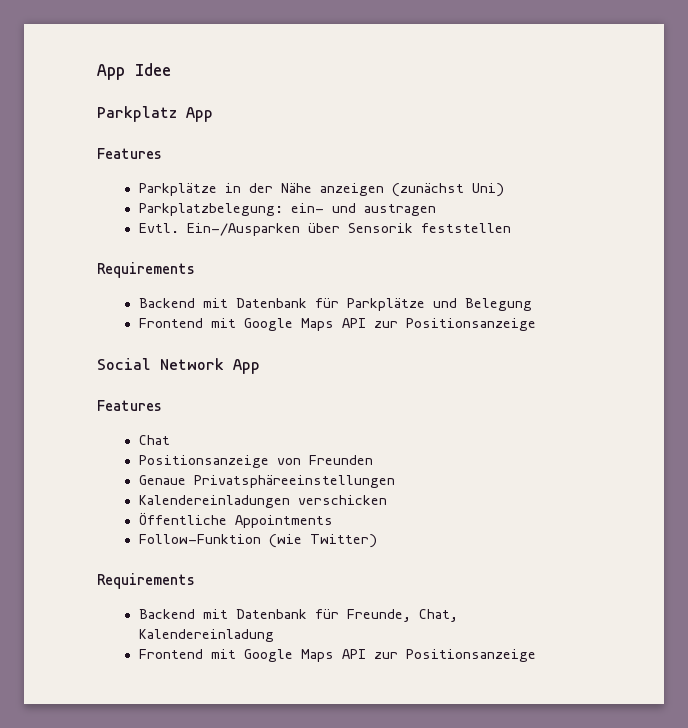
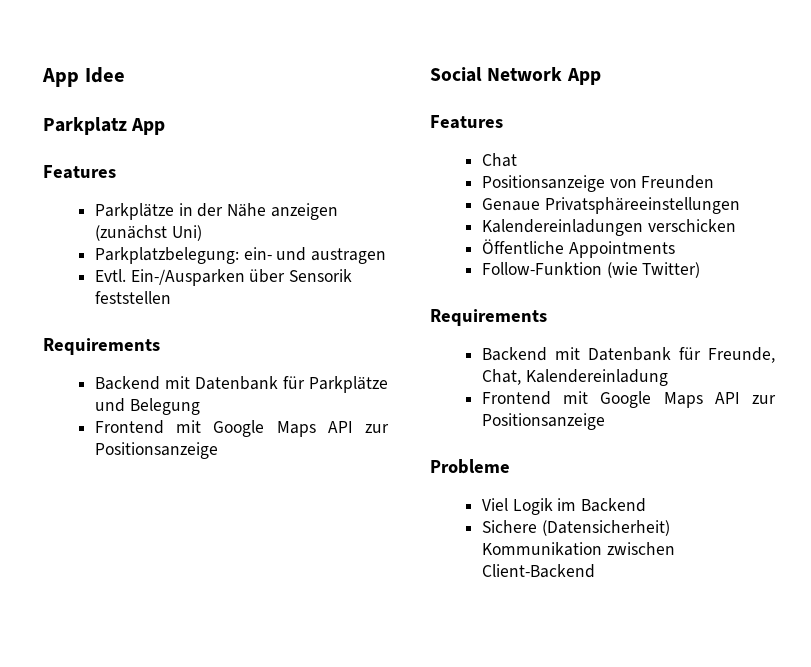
(536, 655) none -> [430,459,510,474] [481,498,647,515] [481,520,670,536] [481,542,675,556] [481,564,595,578] // Probleme // Viel Logik im Backend // Sichere (Datensicherheit) Kommunikation zwischen Client-Backend

